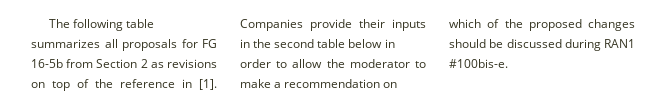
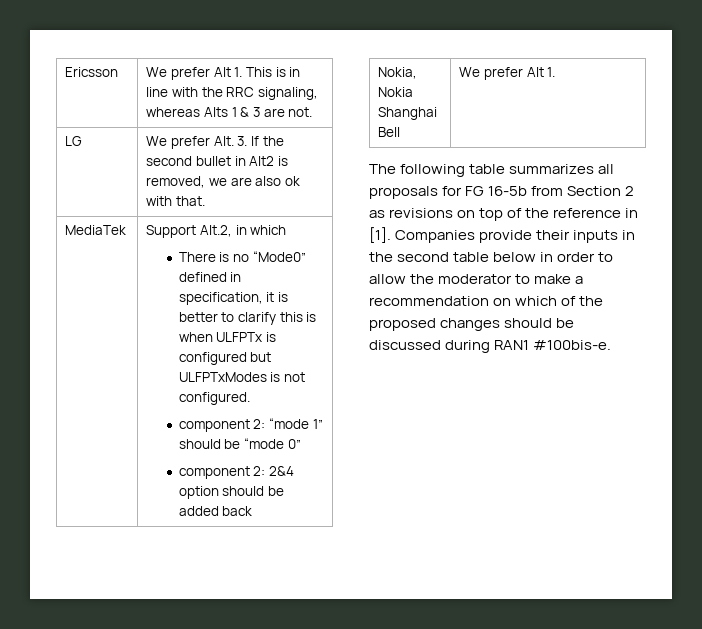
(48, 23) none -> [65,67,119,77] [146,67,301,80] [146,87,318,100] [146,107,313,117] [65,136,83,146] [146,136,284,149] [146,156,288,166] [146,176,300,188] [146,196,205,206] [65,225,127,235] [146,225,287,238] [178,251,306,262] [178,272,242,282] [178,292,289,305] [178,312,317,325] [178,332,277,342] [178,352,272,365] [178,372,306,382] [178,392,250,405] [178,418,323,432] [178,438,301,449] [178,466,295,479] [178,486,285,499] [178,506,253,516] [378,67,418,79] [378,87,414,97] [378,107,438,120] [378,127,401,137] [459,67,556,80] Ericsson | We prefer Alt 1. This is in line with the RRC signaling, whereas Alts 1 & 3 are not. // LG | We prefer Alt. 3. If the second bullet in Alt2 is removed, we are also ok with that. // MediaTek | Support Alt.2, in which // There is no “Mode0” defined in specification, it is better to clarify this is when ULFPTx is configured but ULFPTxModes is not configured. // component 2: “mode 1” should be “mode 0” // component 2: 2&4 option should be added back // Nokia, Nokia Shanghai Bell | We prefer Alt 1. //

